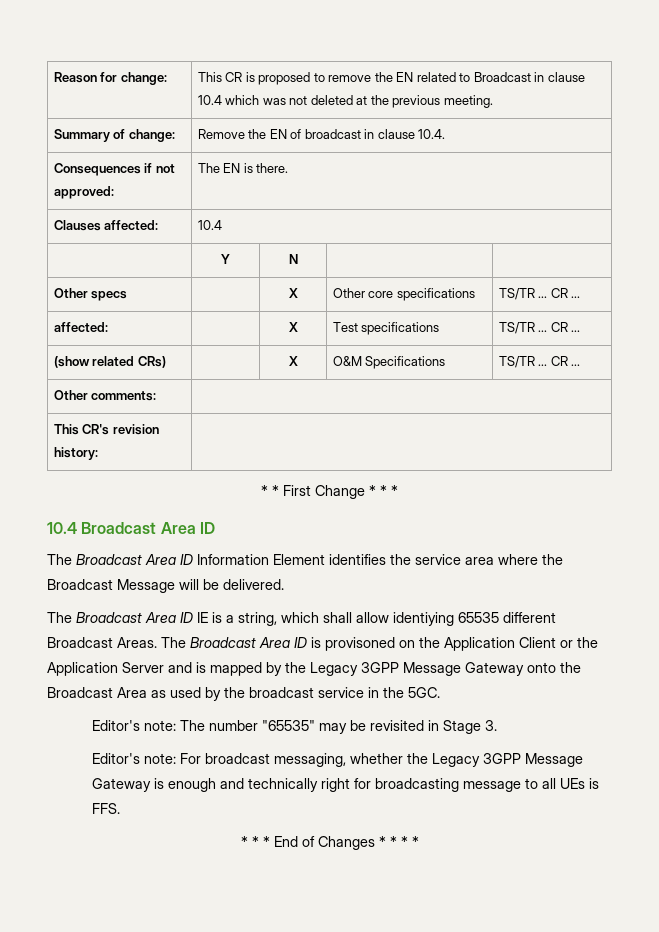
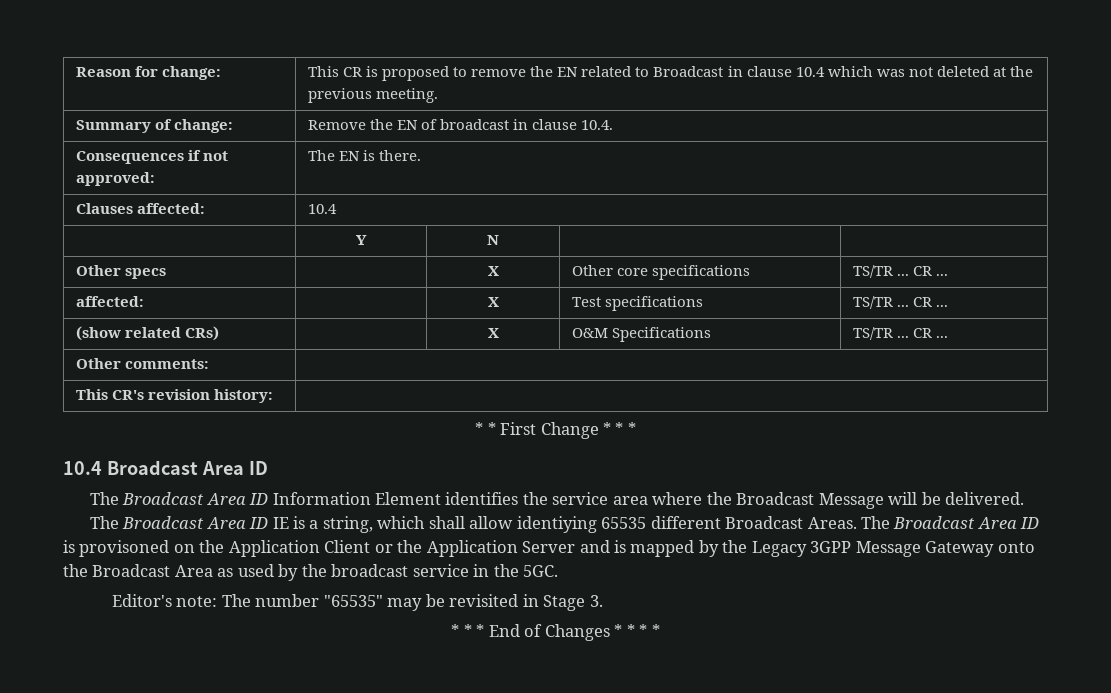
[91,753,583,767] [91,778,599,792] [91,803,120,814] // Editor's note: For broadcast messaging, whether the Legacy 3GPP Message Gateway is enough and technically right for broadcasting message to all UEs is FFS. -> (603, 601) none

